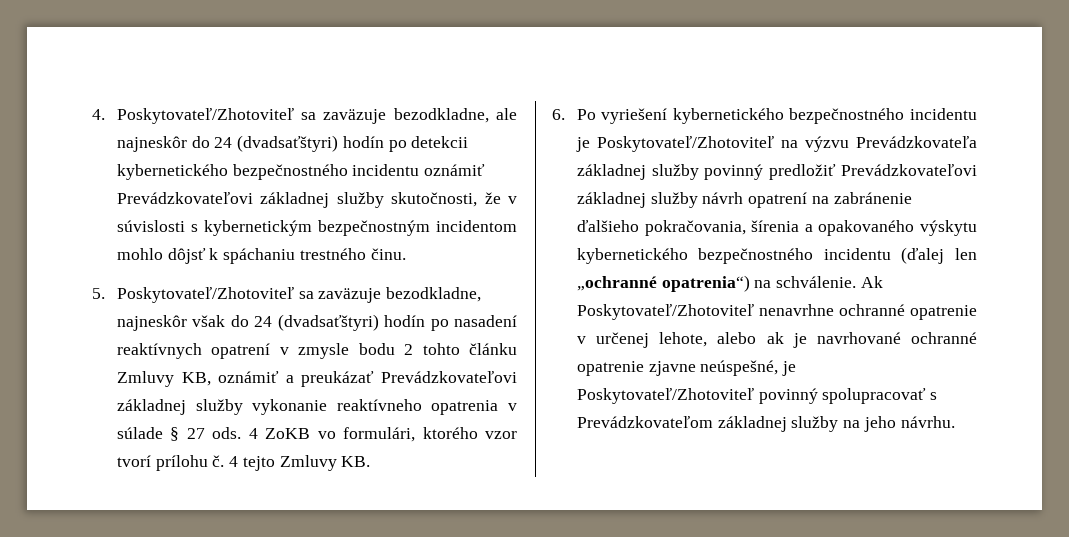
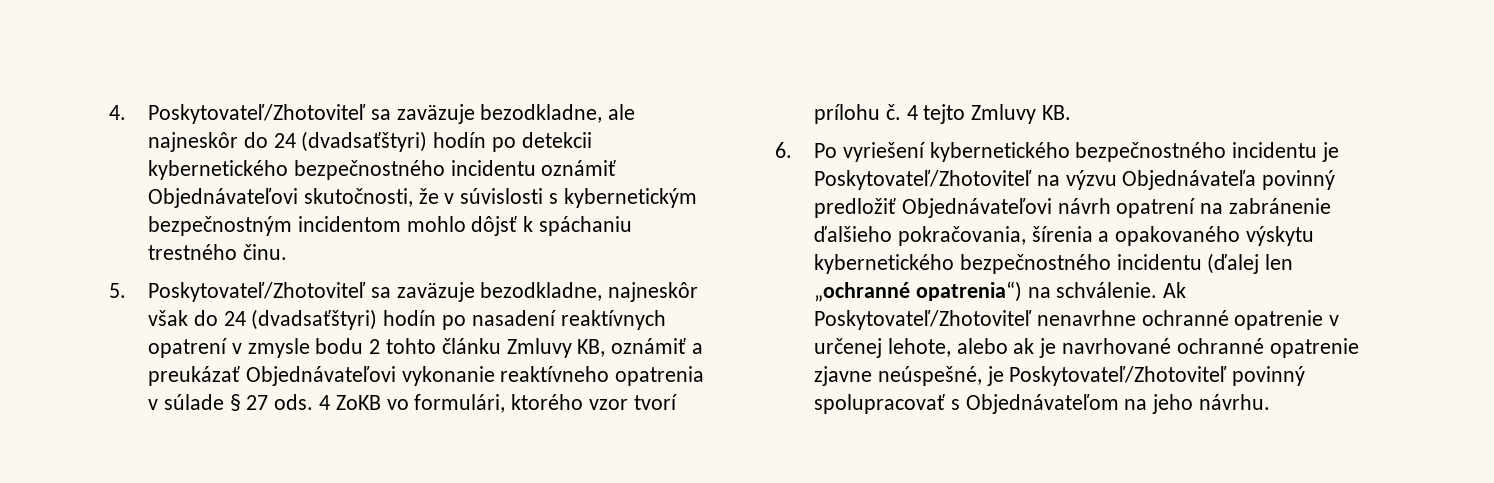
[116,192,384,208] Prevádzkovateľovi základnej služby -> [148,188,299,208] Objednávateľovi
[381,371,517,383] [116,399,243,415] Prevádzkovateľovi základnej služby -> [245,366,396,386] Objednávateľovi
[856,136,977,148] [576,164,977,180] [576,192,698,208] Prevádzkovateľa základnej služby povinný predložiť Prevádzkovateľovi základnej služby -> [1122,170,1336,190] [814,198,1052,218] Objednávateľa povinný predložiť Objednávateľovi
[576,416,839,432] Prevádzkovateľom základnej služby -> [965,394,1119,414] Objednávateľom

